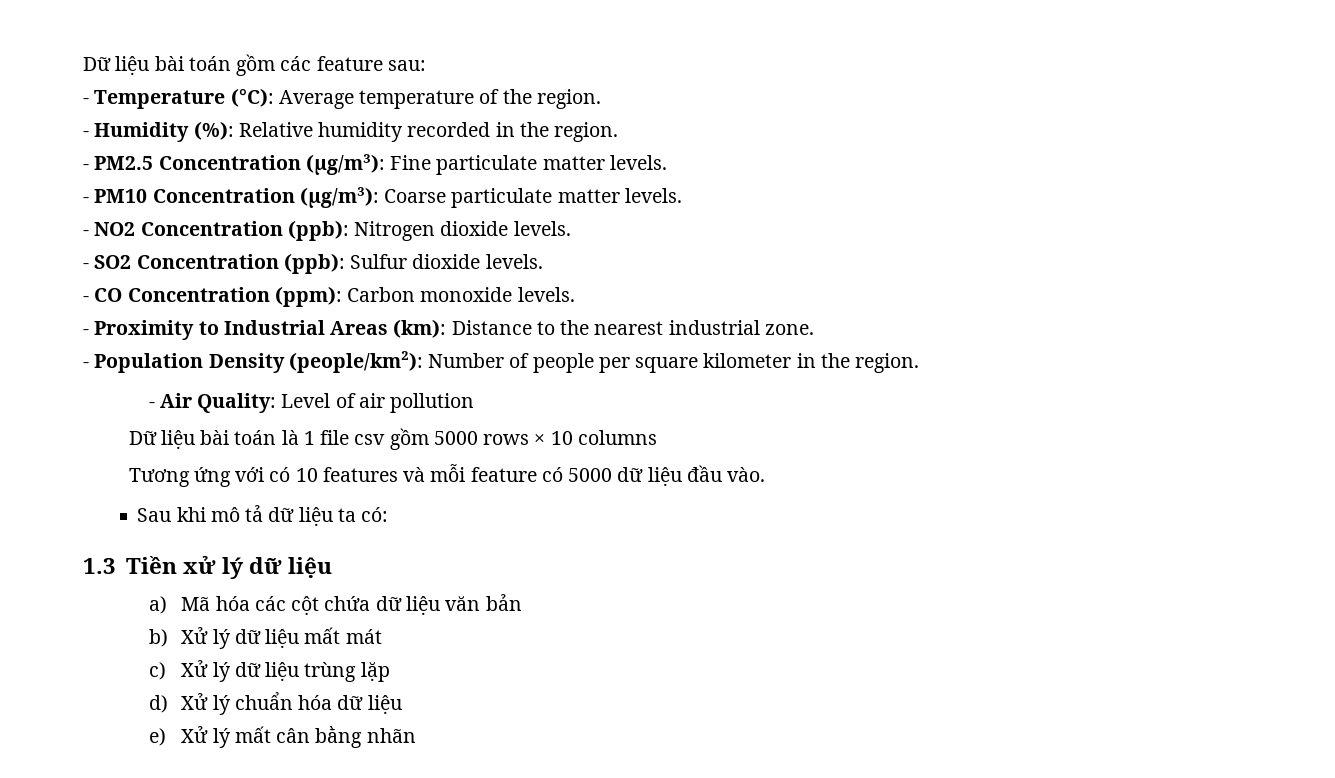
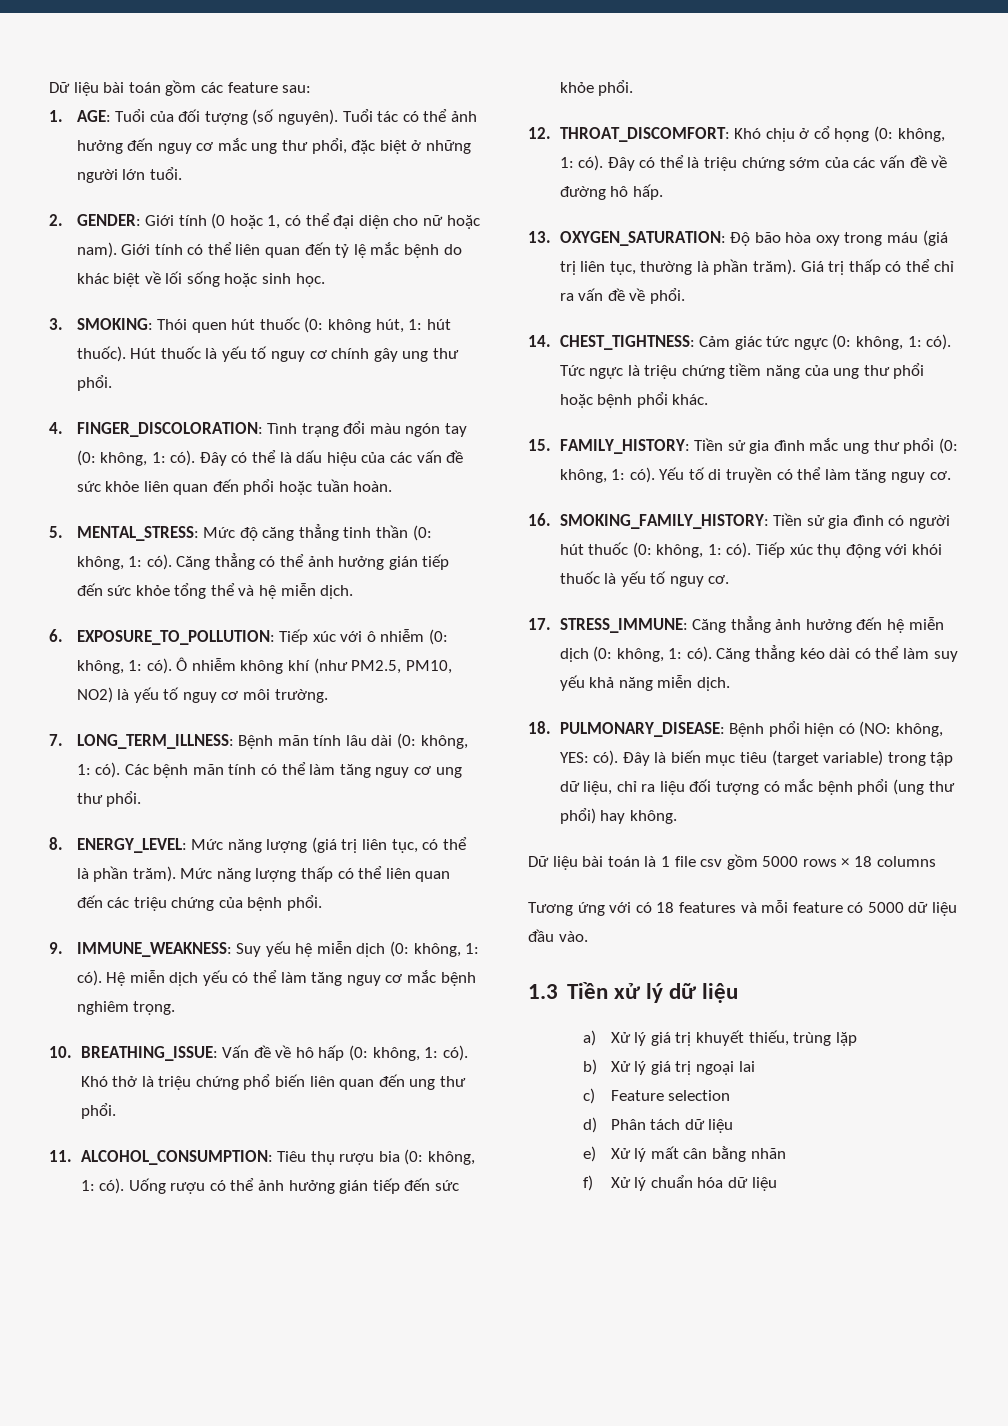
[83,88,601,109] [83,121,619,142] [83,154,667,175] [83,187,682,208] [83,220,571,241] [83,253,543,274] [83,286,575,307] [83,319,814,340] [83,351,920,373] [148,393,475,413] - Temperature (°C): Average temperature of the region. // - Humidity (%): Relative humidity recorded in the region. // - PM2.5 Concentration (µg/m³): Fine particulate matter levels. // - PM10 Concentration (µg/m³): Coarse particulate matter levels. // - NO2 Concentration (ppb): Nitrogen dioxide levels. // - SO2 Concentration (ppb): Sulfur dioxide levels. // - CO Concentration (ppm): Carbon monoxide levels. // - Proximity to Industrial Areas (km): Distance to the nearest industrial zone. // - Population Density (people/km²): Number of people per square kilometer in the region. // - Air Quality: Level of air pollution -> [49,109,478,125] [76,138,472,154] [76,167,182,183] [49,213,480,229] [76,242,462,258] [76,271,325,287] [49,317,451,333] [76,346,460,362] [76,375,112,391] [49,421,468,437] [76,450,464,466] [76,479,393,495] [49,524,432,541] [76,553,450,570] [76,583,354,599] [49,629,449,645] [76,657,452,674] [76,687,328,703] [49,733,468,749] [76,762,462,778] [76,791,142,807] [49,837,467,853] [76,866,451,882] [76,895,323,911] [49,941,480,957] [76,970,476,986] [76,1001,176,1015] [49,1045,468,1061] [80,1074,466,1090] [80,1103,116,1119] [49,1149,476,1165] [80,1178,459,1194] [559,80,634,96] [528,126,945,142] [559,155,948,171] [559,184,663,200] [528,230,948,246] [559,259,954,275] [559,288,685,304] [528,334,952,350] [559,363,925,379] [559,392,709,408] [528,438,958,454] [559,467,951,483] [528,513,951,529] [559,542,942,558] [559,571,730,587] [528,616,944,633] [559,645,958,662] [559,675,730,691] [528,721,944,737] [559,750,954,766] [559,779,955,795] [559,808,677,824] 1. AGE: Tuổi của đối tượng (số nguyên). Tuổi tác có thể ảnh hưởng đến nguy cơ mắc ung thư phổi, đặc biệt ở những người lớn tuổi. // 2. GENDER: Giới tính (0 hoặc 1, có thể đại diện cho nữ hoặc nam). Giới tính có thể liên quan đến tỷ lệ mắc bệnh do khác biệt về lối sống hoặc sinh học. // 3. SMOKING: Thói quen hút thuốc (0: không hút, 1: hút thuốc). Hút thuốc là yếu tố nguy cơ chính gây ung thư phổi. // 4. FINGER_DISCOLORATION: Tình trạng đổi màu ngón tay (0: không, 1: có). Đây có thể là dấu hiệu của các vấn đề sức khỏe liên quan đến phổi hoặc tuần hoàn. // 5. MENTAL_STRESS: Mức độ căng thẳng tinh thần (0: không, 1: có). Căng thẳng có thể ảnh hưởng gián tiếp đến sức khỏe tổng thể và hệ miễn dịch. // 6. EXPOSURE_TO_POLLUTION: Tiếp xúc với ô nhiễm (0: không, 1: có). Ô nhiễm không khí (như PM2.5, PM10, NO2) là yếu tố nguy cơ môi trường. // 7. LONG_TERM_ILLNESS: Bệnh mãn tính lâu dài (0: không, 1: có). Các bệnh mãn tính có thể làm tăng nguy cơ ung thư phổi. // 8. ENERGY_LEVEL: Mức năng lượng (giá trị liên tục, có thể là phần trăm). Mức năng lượng thấp có thể liên quan đến các triệu chứng của bệnh phổi. // 9. IMMUNE_WEAKNESS: Suy yếu hệ miễn dịch (0: không, 1: có). Hệ miễn dịch yếu có thể làm tăng nguy cơ mắc bệnh nghiêm trọng. // 10. BREATHING_ISSUE: Vấn đề về hô hấp (0: không, 1: có). Khó thở là triệu chứng phổ biến liên quan đến ung thư phổi. // 11. ALCOHOL_CONSUMPTION: Tiêu thụ rượu bia (0: không, 1: có). Uống rượu có thể ảnh hưởng gián tiếp đến sức khỏe phổi. // 12. THROAT_DISCOMFORT: Khó chịu ở cổ họng (0: không, 1: có). Đây có thể là triệu chứng sớm của các vấn đề về đường hô hấp. // 13. OXYGEN_SATURATION: Độ bão hòa oxy trong máu (giá trị liên tục, thường là phần trăm). Giá trị thấp có thể chỉ ra vấn đề về phổi. // 14. CHEST_TIGHTNESS: Cảm giác tức ngực (0: không, 1: có). Tức ngực là triệu chứng tiềm năng của ung thư phổi hoặc bệnh phổi khác. // 15. FAMILY_HISTORY: Tiền sử gia đình mắc ung thư phổi (0: không, 1: có). Yếu tố di truyền có thể làm tăng nguy cơ. // 16. SMOKING_FAMILY_HISTORY: Tiền sử gia đình có người hút thuốc (0: không, 1: có). Tiếp xúc thụ động với khói thuốc là yếu tố nguy cơ. // 17. STRESS_IMMUNE: Căng thẳng ảnh hưởng đến hệ miễn dịch (0: không, 1: có). Căng thẳng kéo dài có thể làm suy yếu khả năng miễn dịch. // 18. PULMONARY_DISEASE: Bệnh phổi hiện có (NO: không, YES: có). Đây là biến mục tiêu (target variable) trong tập dữ liệu, chỉ ra liệu đối tượng có mắc bệnh phổi (ung thư phổi) hay không.
[550,431,573,445] 10 -> [854,856,873,867] 18
[295,468,318,482] 10 -> [656,902,675,913] 18
[137,505,389,526] // Sau khi mô tả dữ liệu ta có: -> (588, 936) none
[181,594,522,615] [148,627,382,649] [148,660,300,682] Mã hóa các cột chứa dữ liệu văn bản // b) Xử lý dữ liệu mất mát // c) Xử lý dữ liệu -> [610,1030,789,1046] Xử lý giá trị khuyết thiếu,
[148,692,333,715] d) Xử lý chuẩn hóa -> [583,1059,755,1075] [583,1088,731,1104] [583,1117,681,1133] b) Xử lý giá trị ngoại lai // c) Feature selection // d) Phân tách
(416, 735) none -> [583,1175,777,1191] // f) Xử lý chuẩn hóa dữ liệu

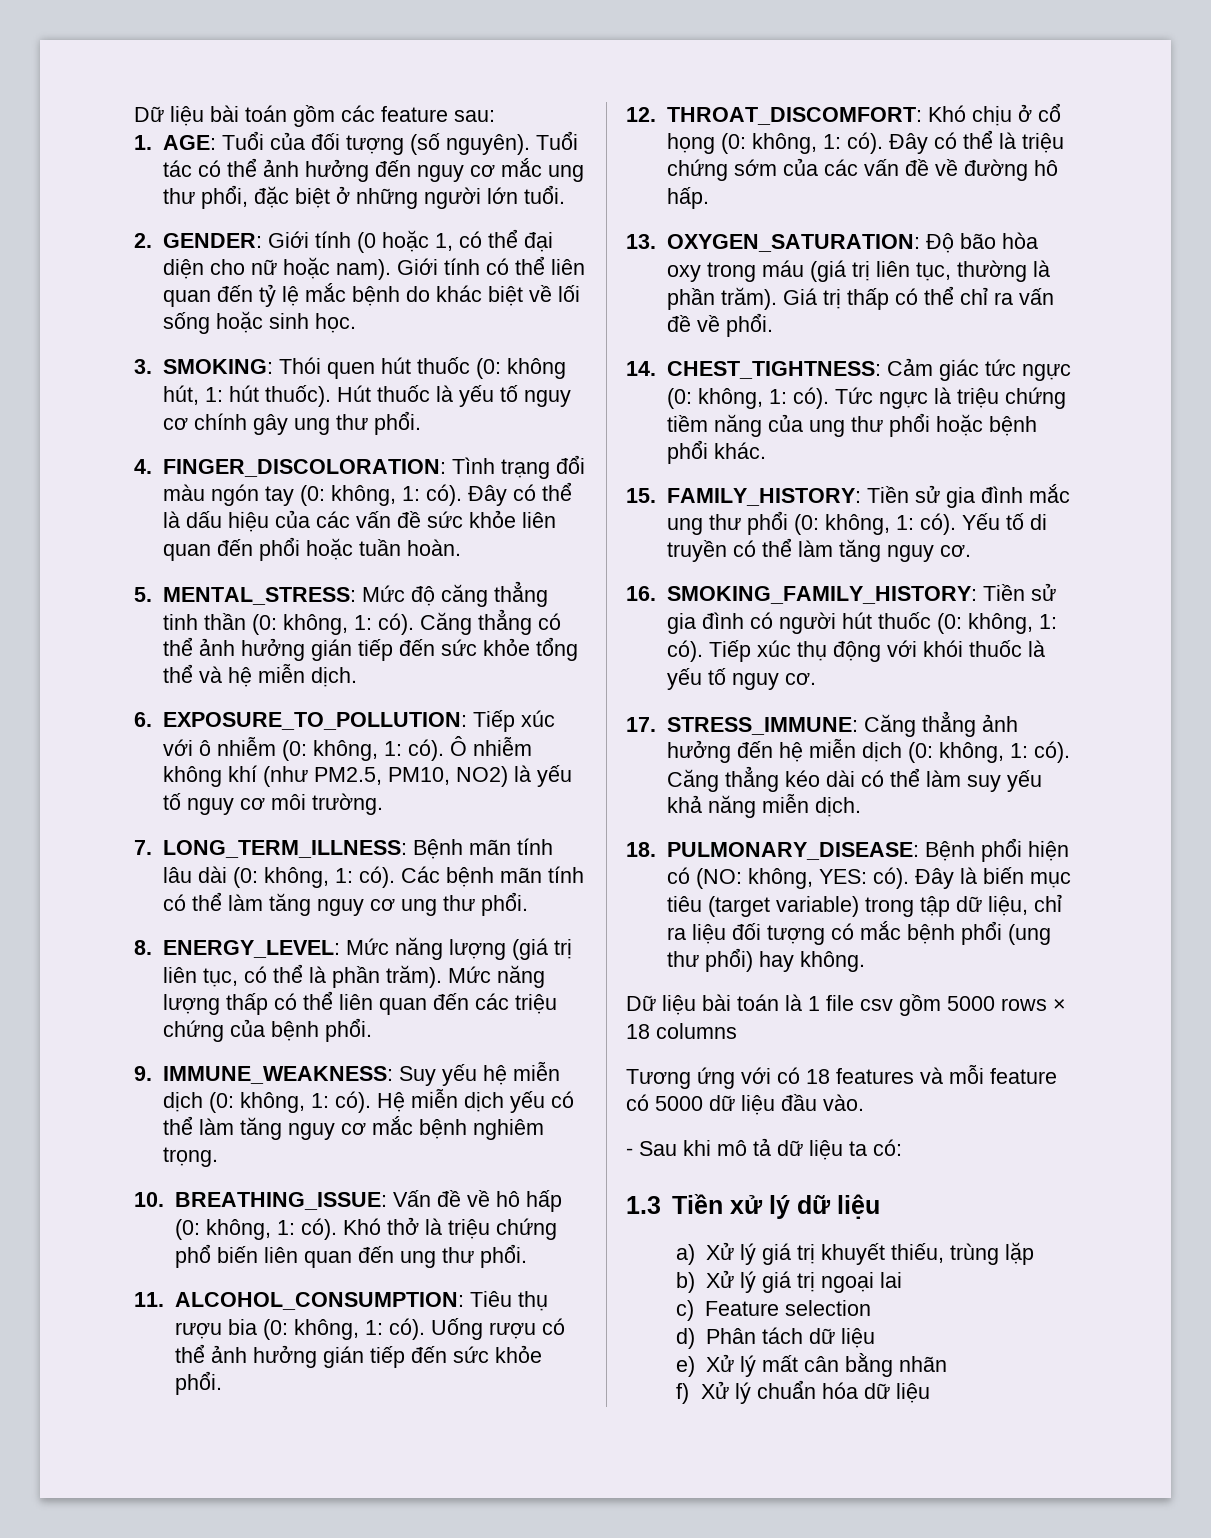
(588, 936) none -> [626,1138,902,1160] // - Sau khi mô tả dữ liệu ta có:

